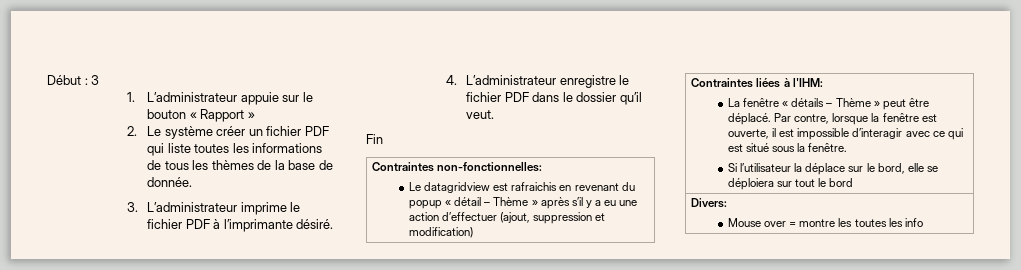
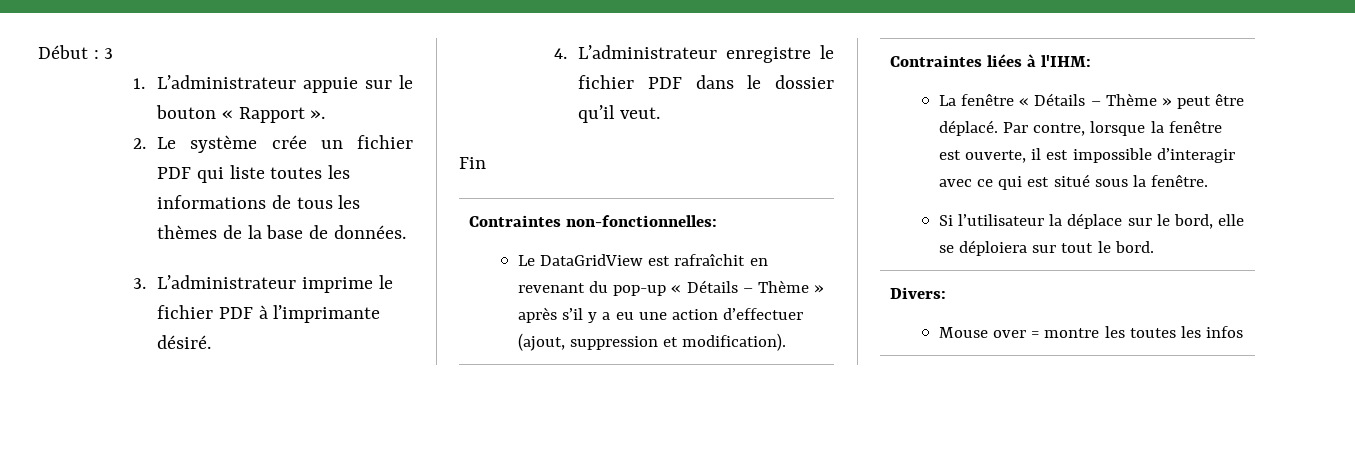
[247,112,255,119] » -> [310,110,326,119] ».
[216,126,246,136] créer -> [271,135,307,149] crée
[147,177,193,187] donnée. -> [333,225,406,239] données.
[424,182,635,193] [409,197,482,209] datagridview est rafraichis en revenant du popup « détail -> [540,254,768,266] [518,280,738,296] DataGridView est rafraîchit en revenant du pop-up « Détails
[409,227,474,238] modification) -> [682,333,787,351] modification).
[791,98,825,107] détails -> [1034,93,1086,106] Détails
[829,178,854,187] bord -> [1114,241,1154,253] bord.
[904,218,923,227] info -> [1205,326,1243,338] infos

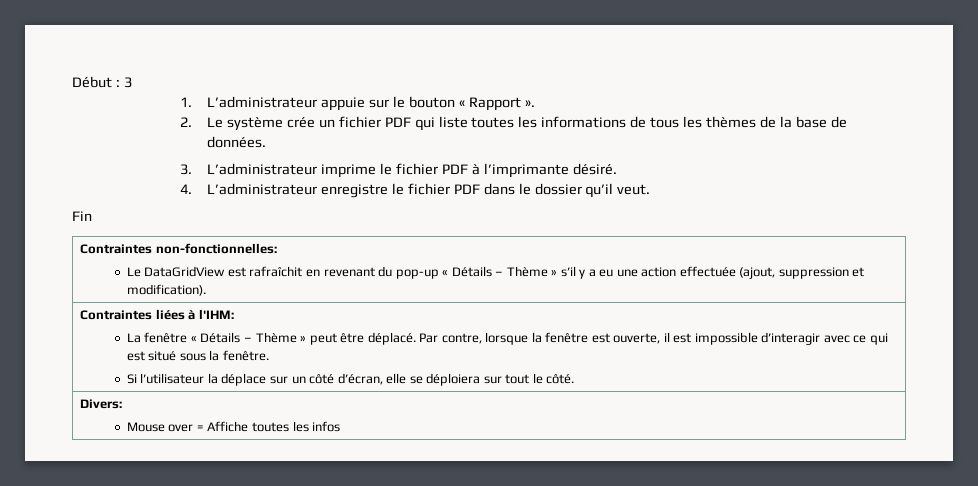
[518,307,558,323] après -> (558, 273) none
[722,308,803,320] d’effectuer -> [679,266,736,277] effectuée
[1156,214,1213,229] le bord, -> [291,373,383,385] un côté d’écran,
[1114,241,1154,253] bord. -> [546,374,575,384] côté.
[1044,326,1125,338] montre les -> [207,421,249,432] Affiche

